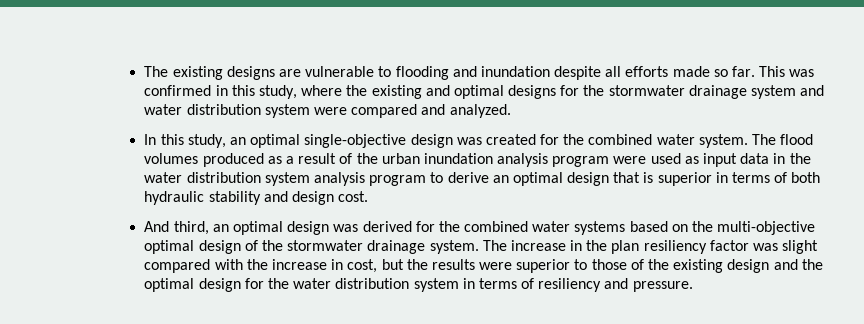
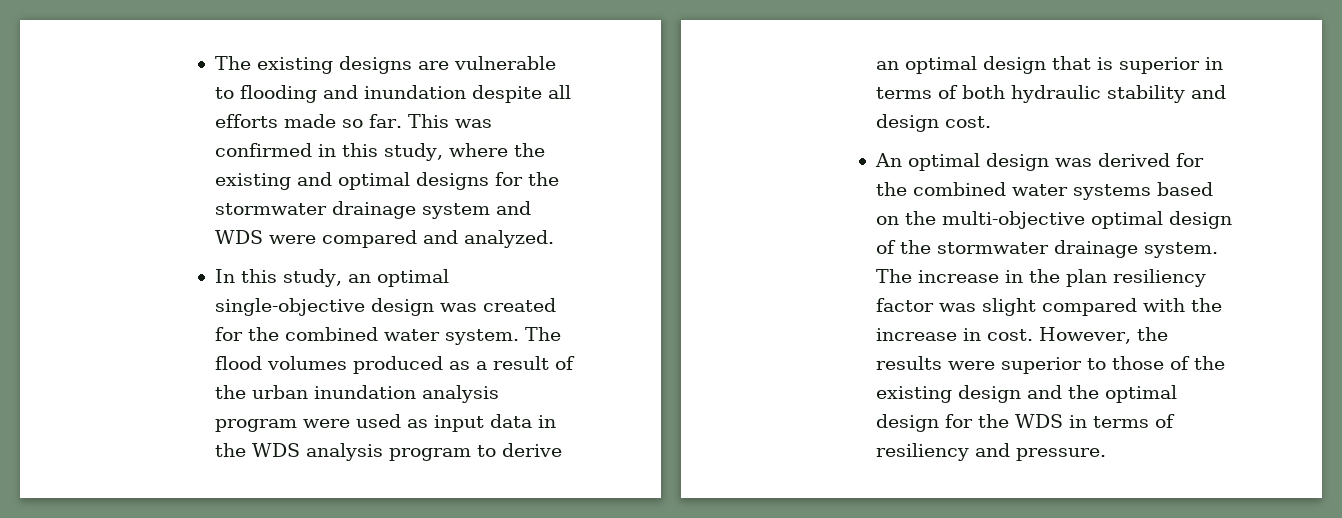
[144,104,310,118] water distribution system -> [215,230,264,244] WDS
[144,172,310,186] water distribution system -> [252,443,301,457] WDS
[144,221,229,235] And third, an -> [875,153,903,167] An
[347,259,404,273] cost, but -> [987,327,1132,344] cost. However,
[293,278,459,292] water distribution system -> [1015,414,1064,428] WDS

